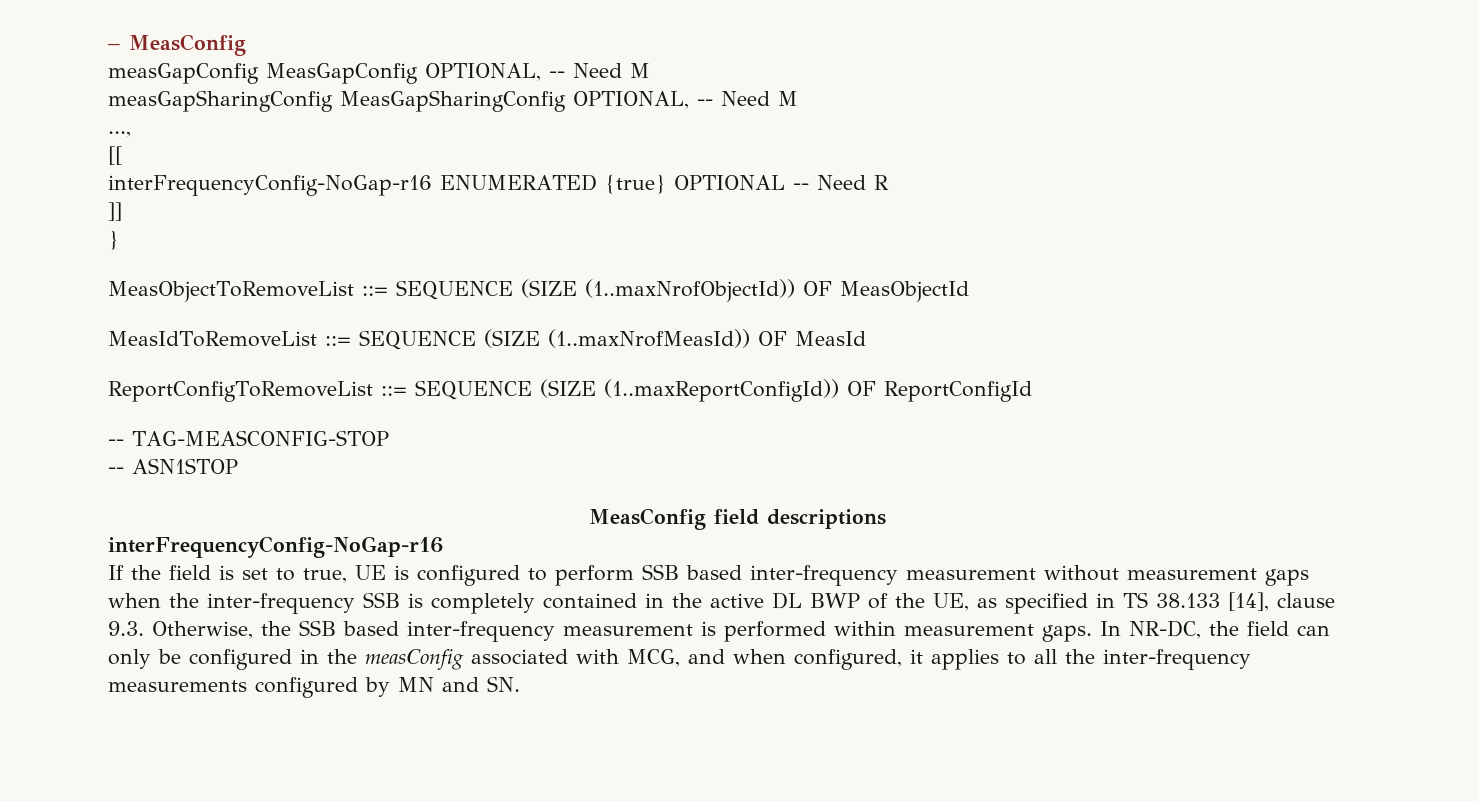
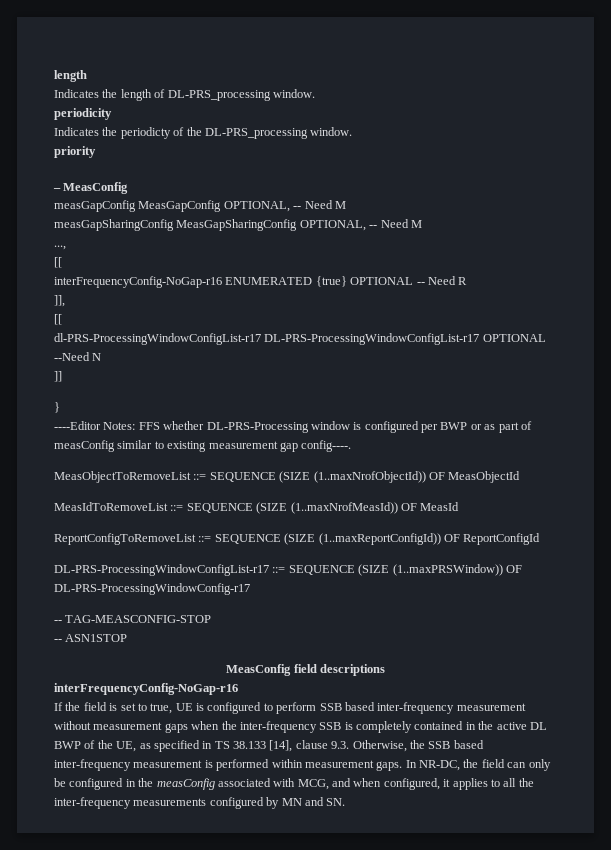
(108, 47) none -> [54,70,87,82] [54,89,315,101] [54,108,112,120] [54,127,353,139] [54,146,96,158] length // Indicates the length of DL-PRS_processing window. // periodicity // Indicates the periodicty of the DL-PRS_processing window. // priority //
[108,202,122,221] [108,230,119,250] ]] // } -> [54,295,65,307] [54,314,62,325] [54,333,546,345] [54,352,102,361] [54,371,62,382] [54,402,60,413] [54,421,532,433] [54,440,352,452] ]], // [[ // dl-PRS-ProcessingWindowConfigList-r17 DL-PRS-ProcessingWindowConfigList-r17 OPTIONAL --Need N // ]] // } // ----Editor Notes: FFS whether DL-PRS-Processing window is configured per BWP or as part of measConfig similar to existing measurement gap config----.
(1032, 391) none -> [54,564,522,576] [54,583,250,595] // DL-PRS-ProcessingWindowConfigList-r17 ::= SEQUENCE (SIZE (1..maxPRSWindow)) OF DL-PRS-ProcessingWindowConfig-r17

